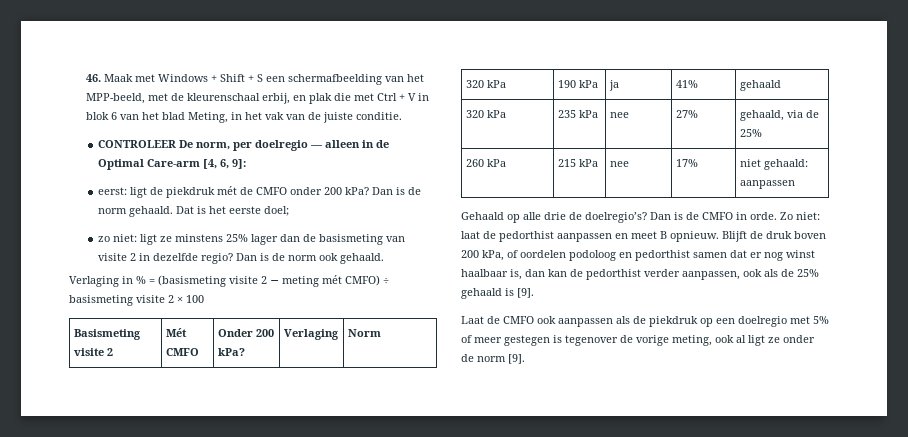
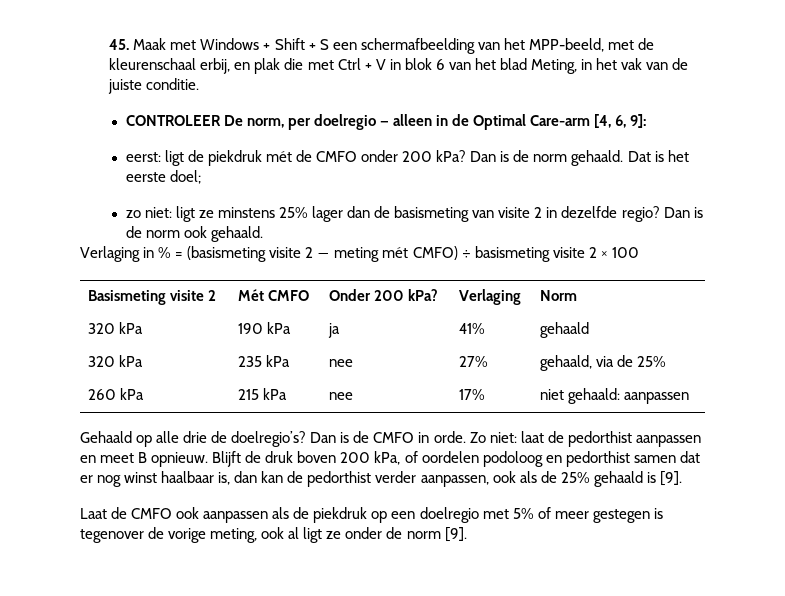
[86,74,102,82] 46. -> [109,39,130,50] 45.

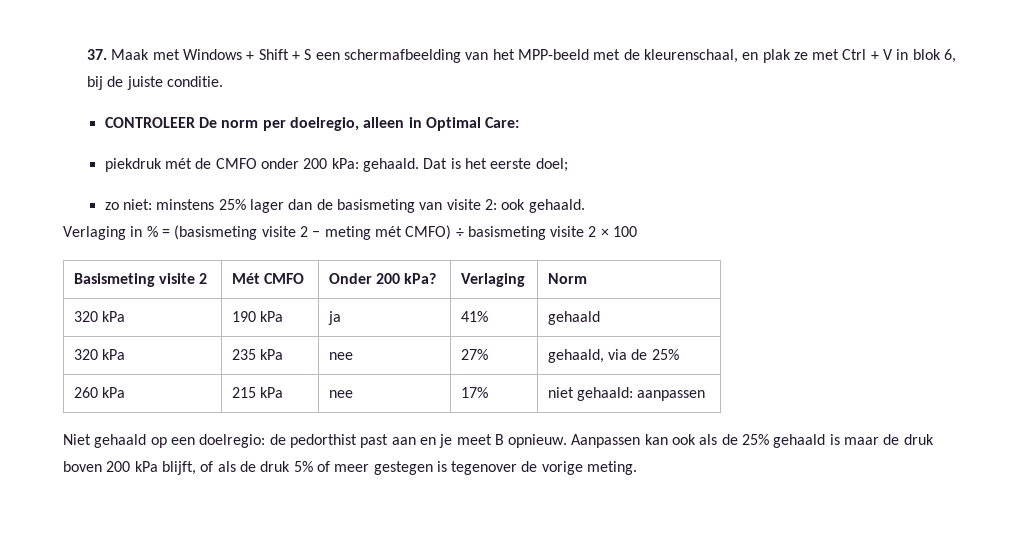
[109,39,130,50] 45. -> [87,49,108,60] 37.
[528,38,604,52] MPP-beeld, -> [517,49,589,60] MPP-beeld
[109,58,231,74] kleurenschaal erbij, -> [643,49,738,63] kleurenschaal,
[284,58,304,70] die -> [793,52,808,60] ze
[435,58,669,74] 6 van het blad Meting, in het vak van -> [944,49,957,63] [87,76,104,90] 6, bij
[246,114,647,130] [125,150,204,166] norm, per doelregio — alleen in de Optimal Care-arm [4, 6, 9]: // eerst: ligt de -> [221,117,520,131] norm per doelregio, alleen in Optimal Care: //
[436,150,568,162] kPa? Dan is de norm -> [331,158,359,169] kPa:
[175,206,214,222] ligt ze -> (152, 204) none
[534,206,703,222] [125,226,180,238] 2 in dezelfde regio? Dan is de norm -> [484,199,497,210] 2:
[80,431,701,447] [80,451,700,467] [80,471,489,487] Gehaald op alle drie de doelregio’s? Dan is de CMFO in orde. Zo niet: laat de pedorthist aanpassen en meet B opnieuw. Blijft de druk boven 200 kPa, of oordelen podoloog en pedorthist samen dat er nog winst haalbaar is, dan kan de pedorthist verder aanpassen, -> [63,434,668,448] Niet gehaald op een doelregio: de pedorthist past aan en je meet B opnieuw. Aanpassen kan
[659,471,682,486] [80,507,509,523] [9]. // Laat de CMFO ook aanpassen als de piekdruk op een doelregio met -> [844,434,934,445] [63,461,291,475] maar de druk boven 200 kPa blijft, of als de druk
[210,527,467,543] meting, ook al ligt ze onder de norm [9]. -> [587,461,638,475] meting.

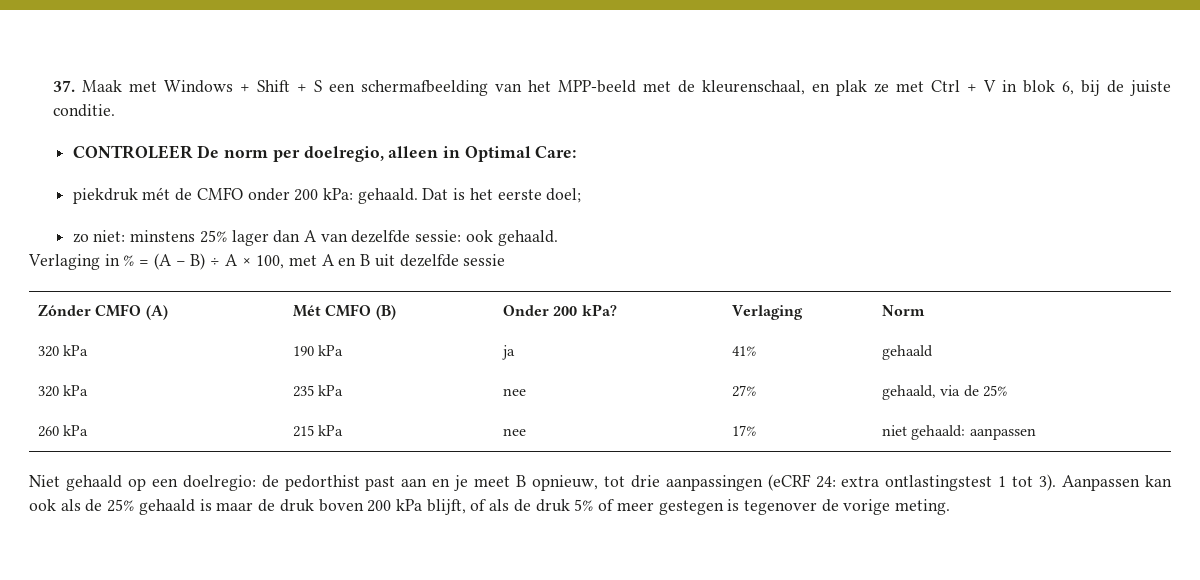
[316,199,497,213] de basismeting van visite 2: -> [303,230,462,243] A van dezelfde sessie:
[174,225,638,240] [73,273,208,287] (basismeting visite 2 − meting mét CMFO) ÷ basismeting visite 2 × 100 // Basismeting visite 2 -> [153,253,506,270] [37,304,168,320] (A − B) ÷ A × 100, met A en B uit dezelfde sessie // Zónder CMFO (A)
(305, 278) none -> [375,305,396,320] (B)
[508,434,568,448] opnieuw. -> [531,474,1057,491] opnieuw, tot drie aanpassingen (eCRF 24: extra ontlastingstest 1 tot 3).

